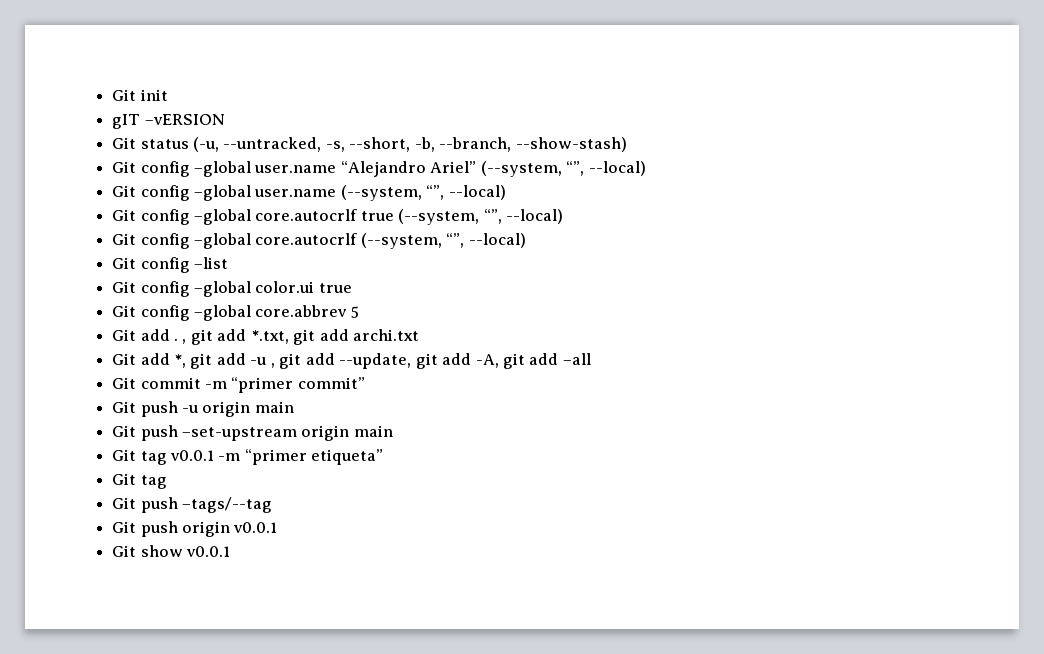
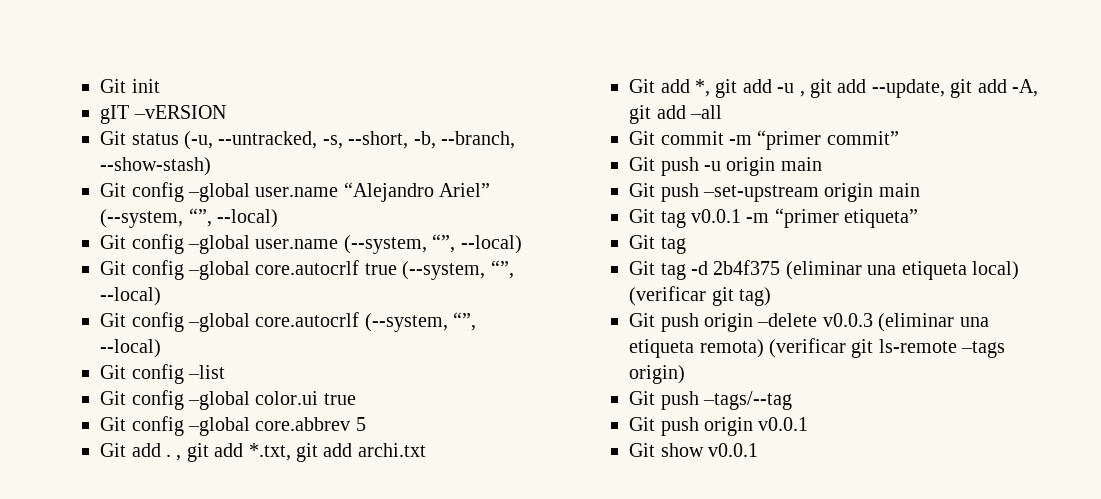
(167, 482) none -> [629,260,1019,280] [629,286,771,306] [629,313,989,332] [629,338,1006,358] [629,365,686,384] // Git tag -d 2b4f375 (eliminar una etiqueta local) (verificar git tag) // Git push origin –delete v0.0.3 (eliminar una etiqueta remota) (verificar git ls-remote –tags origin)

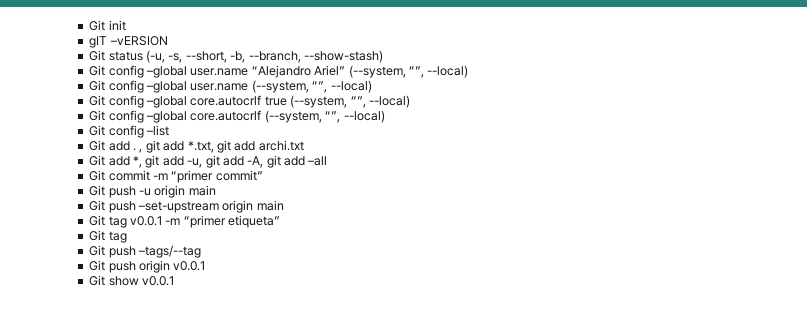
[218,131,318,149] --untracked, -> (166, 56) none
[100,390,356,410] [100,416,366,436] // Git config –global color.ui true // Git config –global core.abbrev 5 -> (170, 130) none
[777,79,945,98] -u , git add --update, -> [187,158,203,168] -u,
[629,260,1019,280] [629,286,771,306] [629,313,989,332] [629,338,1006,358] [629,365,686,384] // Git tag -d 2b4f375 (eliminar una etiqueta local) (verificar git tag) // Git push origin –delete v0.0.3 (eliminar una etiqueta remota) (verificar git ls-remote –tags origin) -> (127, 237) none

